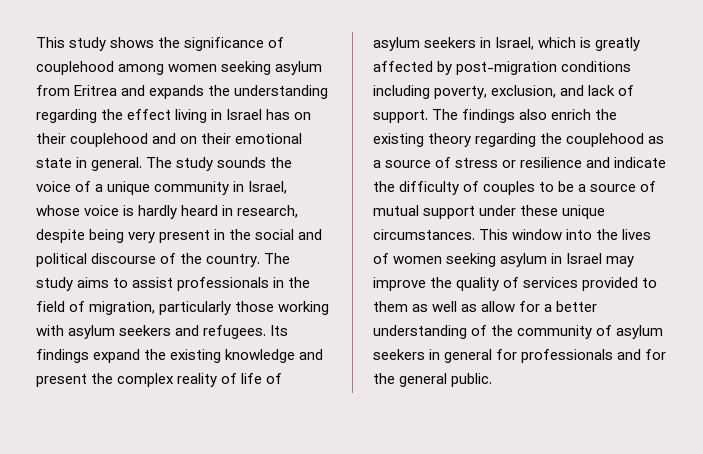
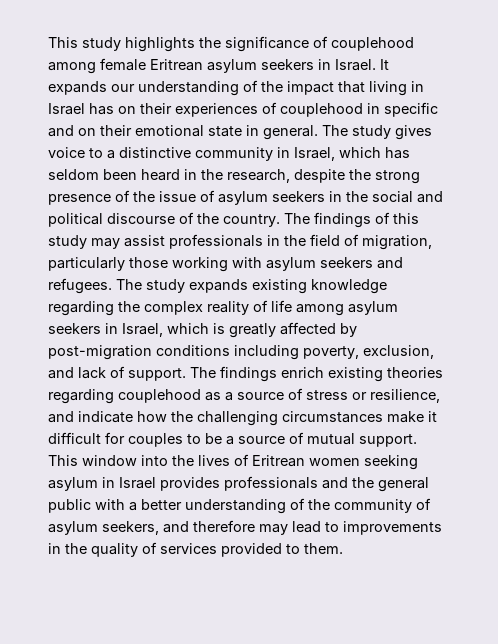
[110,37,155,48] shows -> [125,37,195,52] highlights
[168,61,323,75] [36,85,329,99] [36,109,172,123] women seeking asylum from Eritrea and expands the understanding regarding the effect -> [100,58,389,73] [48,80,365,96] female Eritrean asylum seekers in Israel. It expands our understanding of the impact that
[70,133,149,147] couplehood -> [175,102,438,117] experiences of couplehood in specific
[217,157,293,168] [36,181,288,195] [36,205,178,219] sounds the voice of a unique community in Israel, whose voice is hardly -> [395,125,432,140] [48,147,410,161] [48,169,137,180] gives voice to a distinctive community in Israel, which has seldom been
(234, 210) none -> [201,169,223,180] the
[89,229,211,243] being very present -> [349,169,420,184] [48,190,325,205] the strong presence of the issue of asylum seekers
[36,277,129,291] study aims to -> [314,212,419,228] [48,235,120,249] findings of this study may
[270,325,289,336] [36,349,324,363] [36,374,87,387] Its findings expand the existing knowledge and present -> [116,279,387,294] [48,301,114,316] The study expands existing knowledge regarding
[266,373,283,384] of -> [296,304,344,316] among
[519,109,618,120] [373,133,563,147] also enrich the existing theory regarding the -> [281,367,443,382] [48,389,114,404] enrich existing theories regarding
[520,157,583,168] resilience -> [370,389,440,403] resilience,
[373,181,480,195] the difficulty of -> [137,411,437,426] [48,432,125,444] how the challenging circumstances make it difficult for
[423,205,606,219] [373,229,475,240] support under these unique circumstances. -> [359,434,417,447] support.
(389, 258) none -> [252,455,305,467] Eritrean
[606,256,635,267] [373,277,658,291] [373,301,541,312] may improve the quality of services provided to them as well as allow for -> [160,476,429,492] [48,499,125,513] provides professionals and the general public with
[373,349,667,363] [373,373,493,387] seekers in general for professionals and for the general public. -> [102,520,442,535] [48,542,343,557] seekers, and therefore may lead to improvements in the quality of services provided to them.

